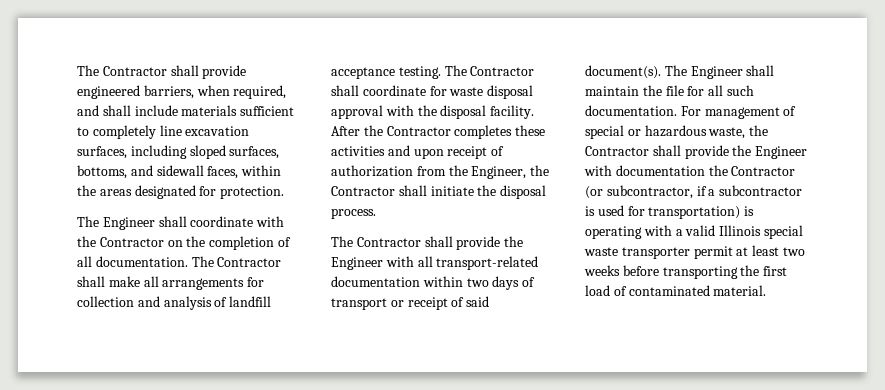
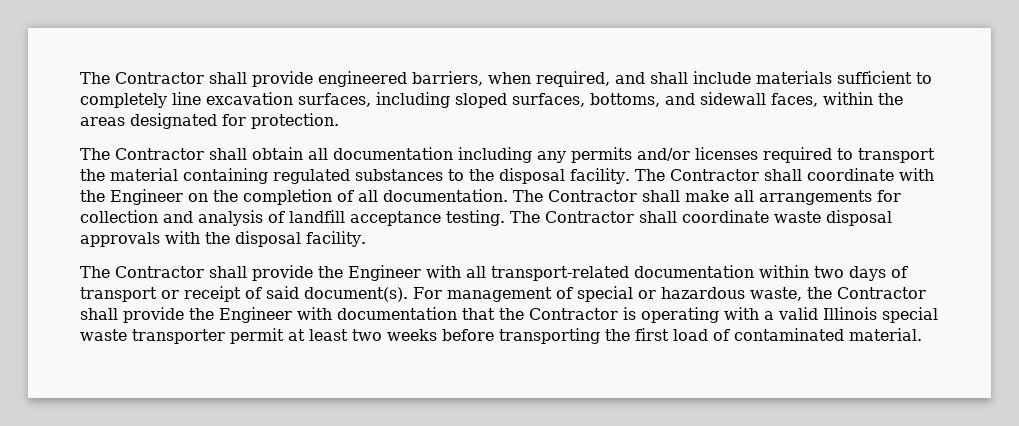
[102,217,155,230] Engineer -> [115,147,935,163] [80,168,759,184] Contractor shall obtain all documentation including any permits and/or licenses required to transport the material containing regulated substances to the disposal facility. The Contractor
[99,237,164,247] Contractor -> [110,189,183,205] Engineer
[429,86,447,96] for -> (769, 216) none
[331,105,383,119] approval -> [80,232,160,247] approvals
[331,125,546,139] [331,145,505,159] [331,165,550,179] [331,185,547,199] [331,208,376,219] After the Contractor completes these activities and upon receipt of authorization from the Engineer, the Contractor shall initiate the disposal process. -> (366, 239) none
[664,65,775,79] [585,85,754,96] [585,105,677,116] The Engineer shall maintain the file for all such documentation. -> (408, 294) none
[708,165,796,176] [585,185,803,199] [585,205,741,219] the Contractor (or subcontractor, if a subcontractor is used for transportation) -> [462,308,618,320] that the Contractor

